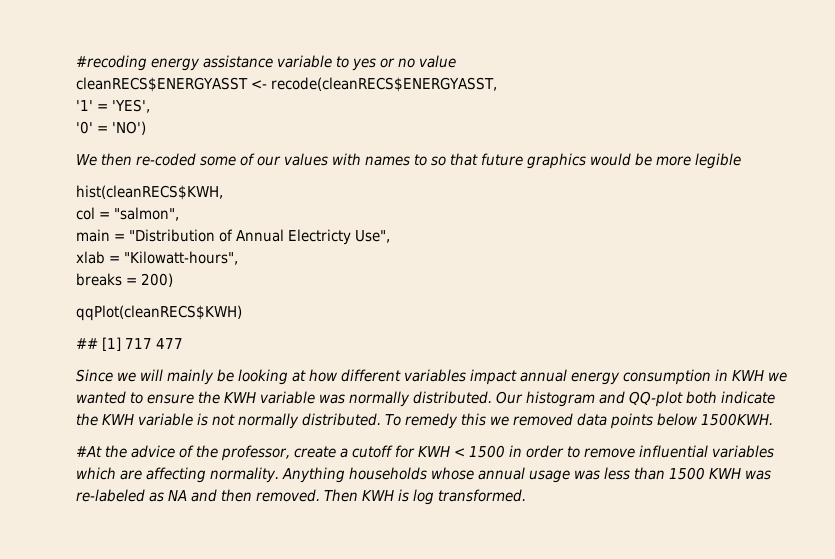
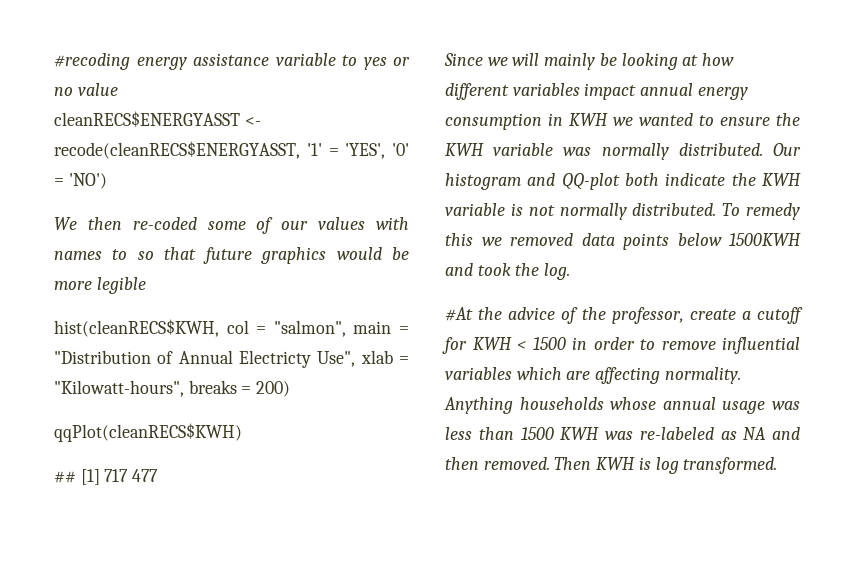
(497, 84) // -> (300, 150) none
(150, 106) // -> (386, 151) none
(223, 192) // -> (219, 328) none
(179, 214) // -> (346, 328) none
(390, 236) // -> (356, 359) none
(238, 258) // -> (184, 388) none
[700,413,773,426] 1500KWH. -> [729,233,801,246] [445,263,571,280] 1500KWH and took the log.

